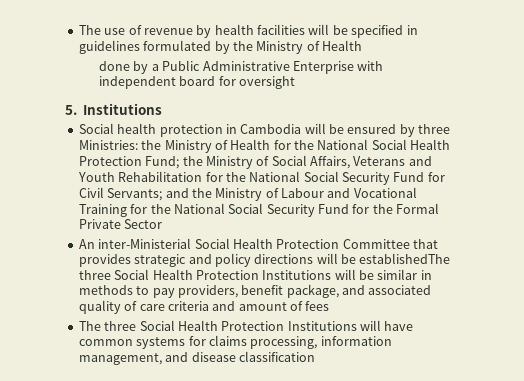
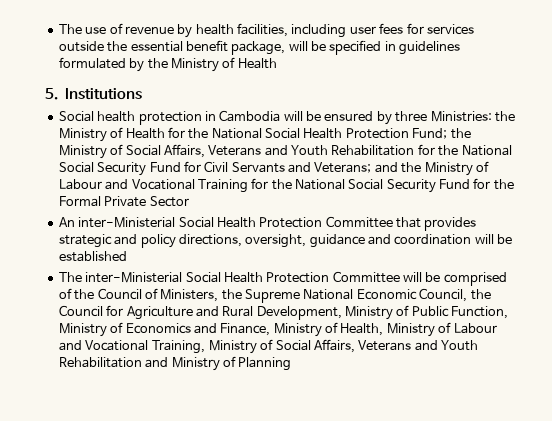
[257,24,305,35] facilities -> [237,23,474,38] [58,40,286,55] facilities, including user fees for services outside the essential benefit package,
[99,60,384,74] [99,76,296,89] // done by a Public Administrative Enterprise with independent board for oversight -> (277, 63) none
[107,188,163,201] Servants; -> [231,162,372,173] Servants and Veterans;
[254,253,451,264] [78,269,432,280] [78,284,432,298] [78,300,330,314] [78,320,414,331] [78,335,392,349] [78,351,315,365] directions will be establishedThe three Social Health Protection Institutions will be similar in methods to pay providers, benefit package, and associated quality of care criteria and amount of fees // The three Social Health Protection Institutions will have common systems for claims processing, information management, and disease classification -> [178,234,513,248] [58,251,127,262] [58,271,507,286] [58,288,491,303] [58,305,509,320] [58,322,497,337] [58,339,479,354] [58,356,292,371] directions, oversight, guidance and coordination will be established // The inter-Ministerial Social Health Protection Committee will be comprised of the Council of Ministers, the Supreme National Economic Council, the Council for Agriculture and Rural Development, Ministry of Public Function, Ministry of Economics and Finance, Ministry of Health, Ministry of Labour and Vocational Training, Ministry of Social Affairs, Veterans and Youth Rehabilitation and Ministry of Planning

